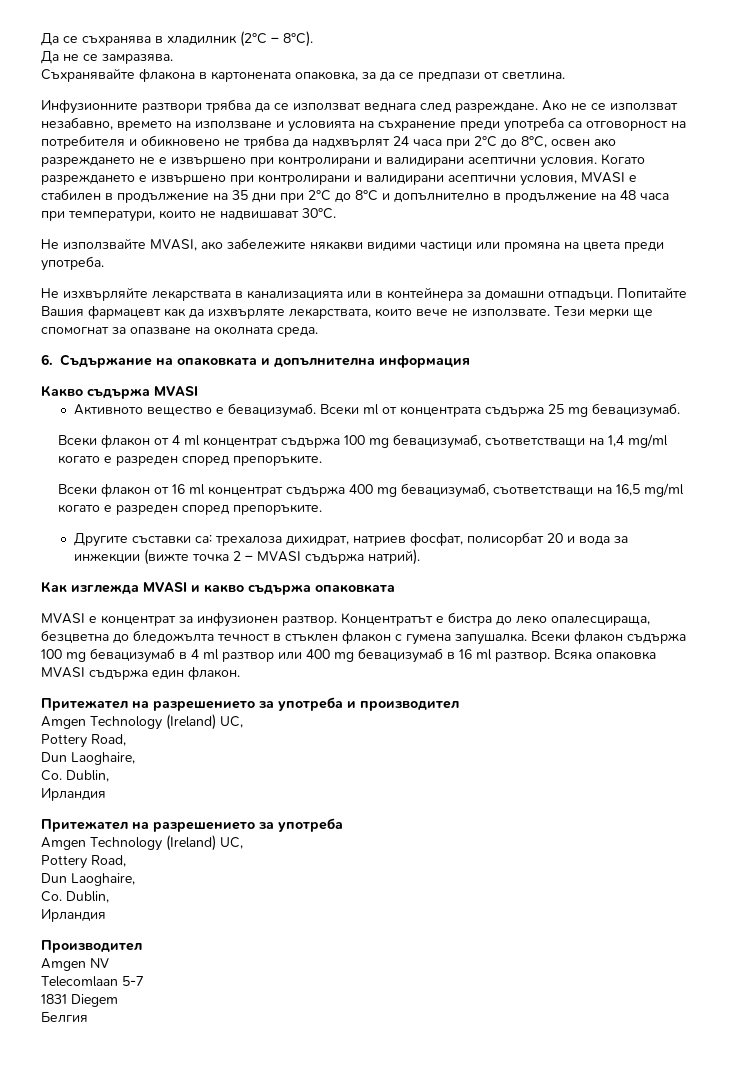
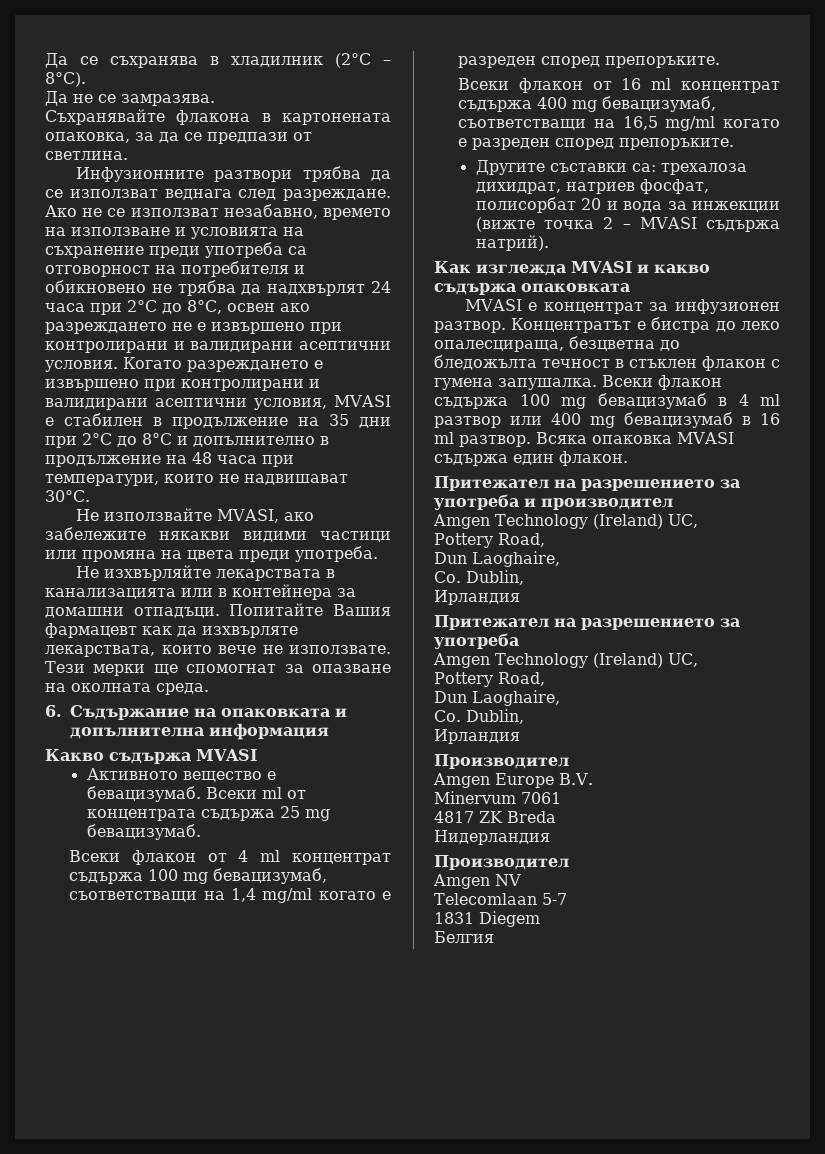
(142, 946) none -> [433,773,593,788] [434,791,561,804] [434,811,556,823] [434,830,550,845] [434,855,569,870] // Amgen Europe B.V. // Minervum 7061 // 4817 ZK Breda // Нидерландия // Производител

